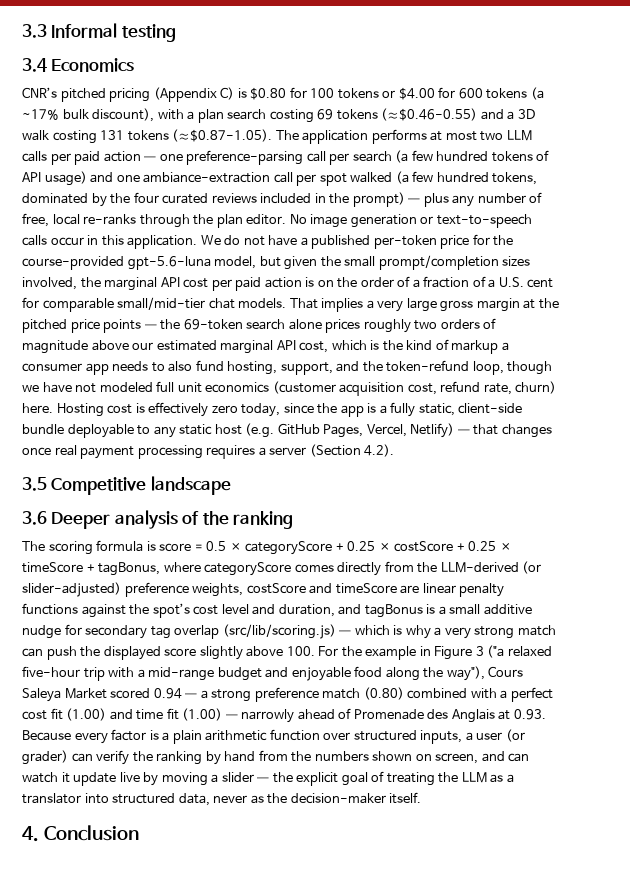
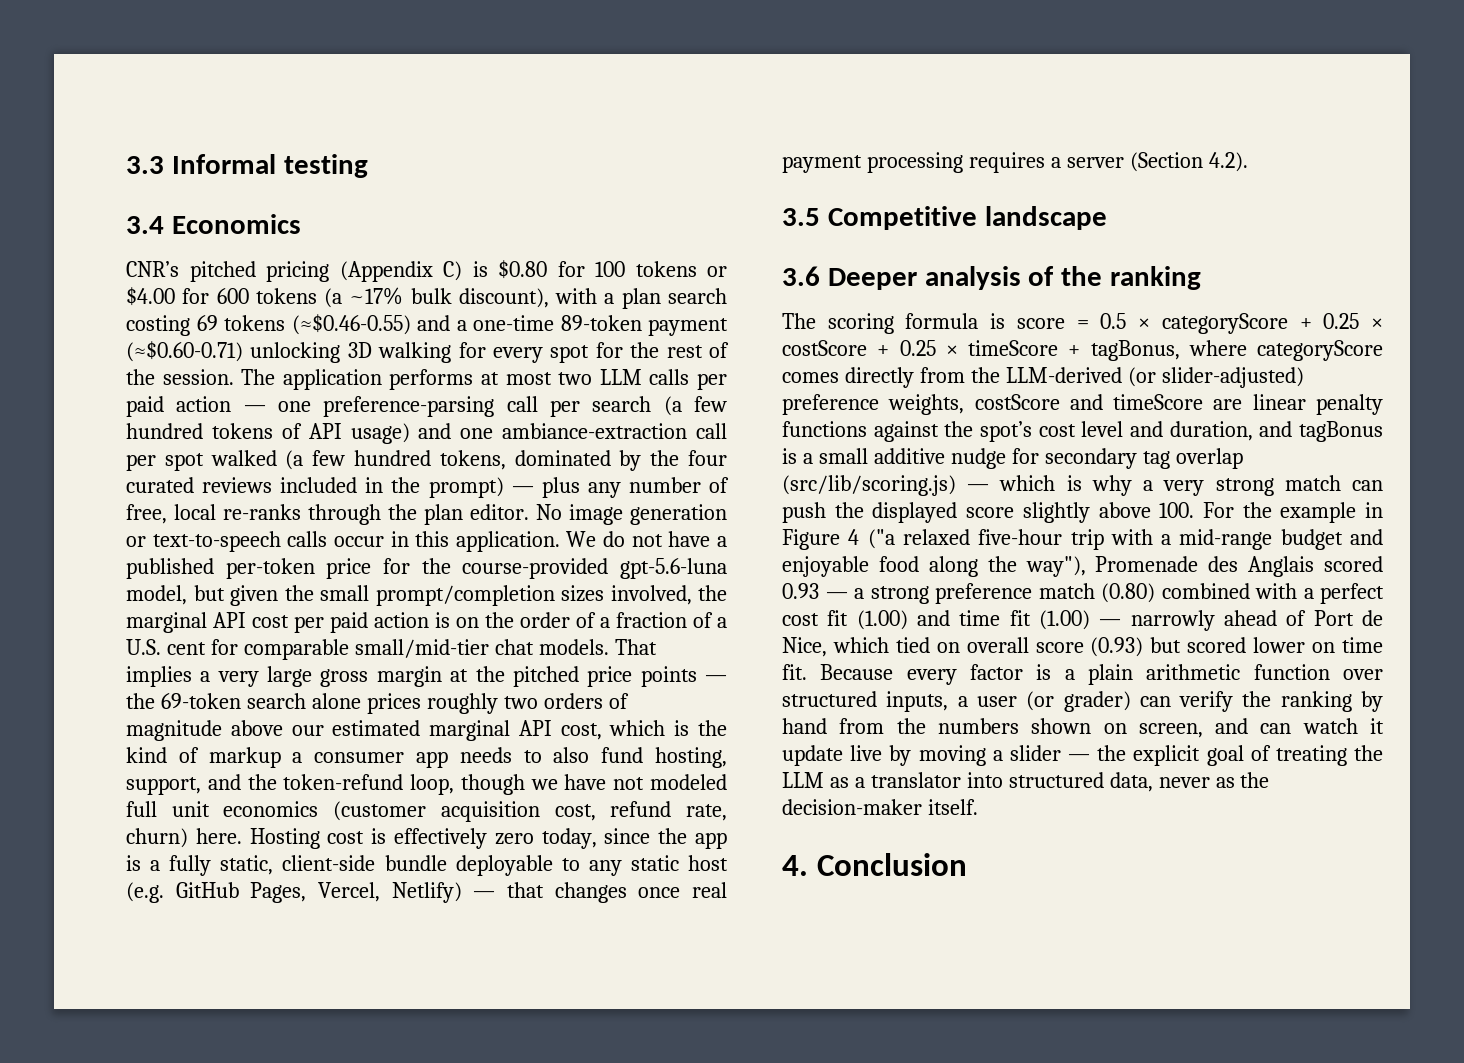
[517,109,535,119] [22,129,273,144] 3D walk costing 131 tokens (≈$0.87-1.05). -> [473,315,728,336] [126,341,729,363] [126,369,234,385] one-time 89-token payment (≈$0.60-0.71) unlocking 3D walking for every spot for the rest of the session.
[475,646,484,656] 3 -> [848,529,860,545] 4
[488,666,524,677] [22,688,182,702] Cours Saleya Market scored 0.94 -> [1095,556,1383,577] [782,583,819,599] Promenade des Anglais scored 0.93
[353,709,546,723] Promenade des Anglais at 0.93. -> [1313,610,1383,626] [782,637,1383,657] [782,664,807,680] Port de Nice, which tied on overall score (0.93) but scored lower on time fit.

